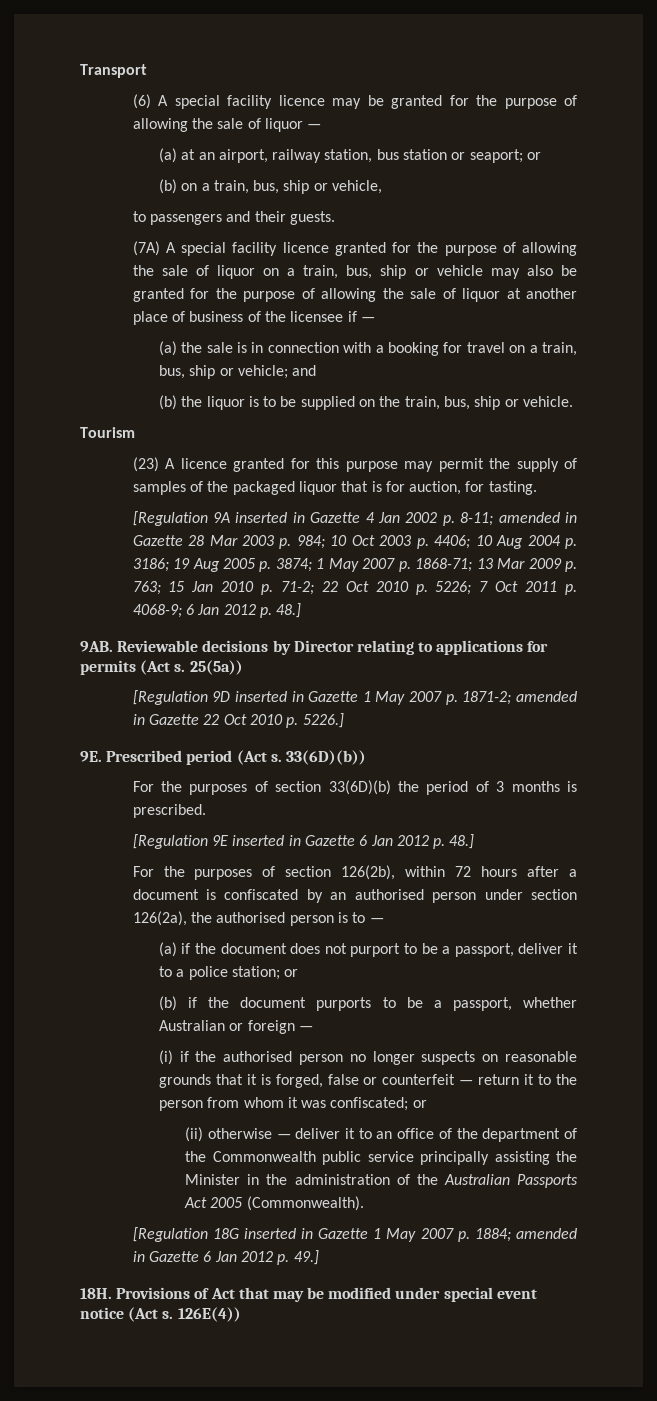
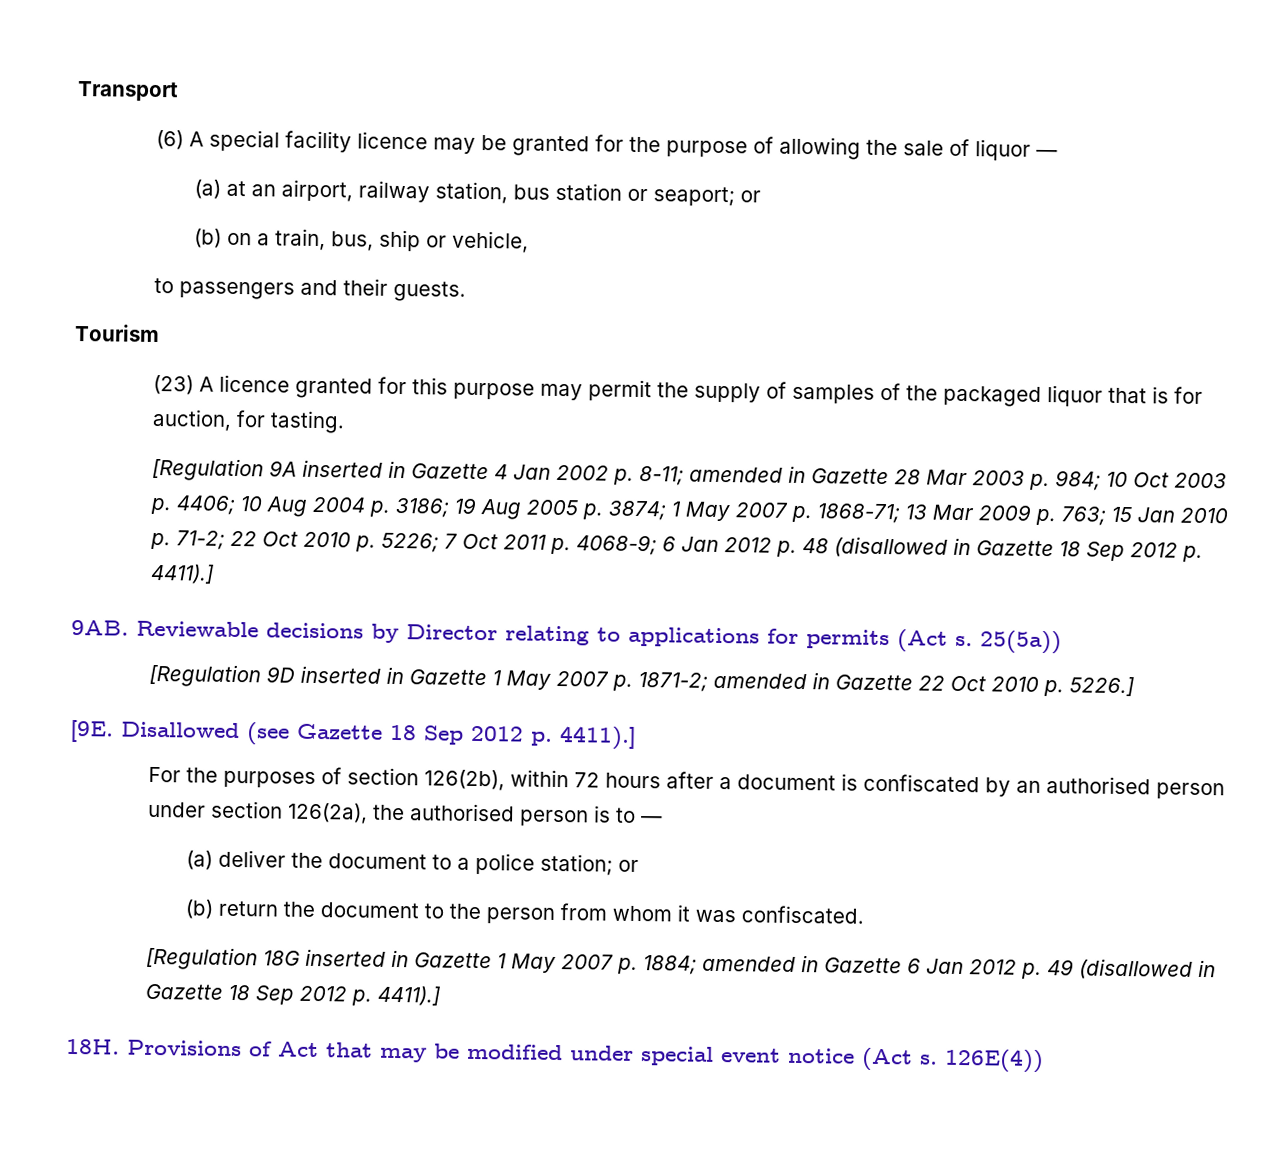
[132,241,577,256] [132,265,577,279] [132,288,577,302] [132,311,375,325] [158,341,577,356] [158,365,317,379] [158,395,574,410] // (7A) A special facility licence granted for the purpose of allowing the sale of liquor on a train, bus, ship or vehicle may also be granted for the purpose of allowing the sale of liquor at another place of business of the licensee if — // (a) the sale is in connection with a booking for travel on a train, bus, ship or vehicle; and // (b) the liquor is to be supplied on the train, bus, ship or vehicle. -> (466, 291) none
[276,603,302,618] 48.] -> [801,536,1203,562] [149,563,214,584] 48 (disallowed in Gazette 18 Sep 2012 p. 4411).]
[80,750,366,765] [132,780,578,795] [132,804,206,818] [132,834,475,849] 9E. Prescribed period (Act s. 33(6D)(b)) // For the purposes of section 33(6D)(b) the period of 3 months is prescribed. // [Regulation 9E inserted in Gazette 6 Jan 2012 p. 48.] -> [69,719,637,750] [9E. Disallowed (see Gazette 18 Sep 2012 p. 4411).]
[181,943,578,957] if the document does not purport to be a passport, deliver it -> [218,849,428,870] deliver the document
[187,997,578,1011] [158,1020,313,1034] [158,1050,577,1065] [158,1074,535,1088] if the document purports to be a passport, whether Australian or foreign — // (i) if the authorised person no longer suspects on reasonable grounds that it is forged, false or counterfeit — return it -> [218,900,420,919] return the document
[330,1097,427,1111] [185,1127,578,1142] [185,1151,577,1165] [185,1174,578,1188] [184,1196,364,1211] confiscated; or // (ii) otherwise — deliver it to an office of the department of the Commonwealth public service principally assisting the Minister in the administration of the Australian Passports Act 2005 (Commonwealth). -> [741,905,865,924] confiscated.
[293,1250,319,1265] 49.] -> [1046,958,1216,980] [144,983,440,1006] 49 (disallowed in Gazette 18 Sep 2012 p. 4411).]

